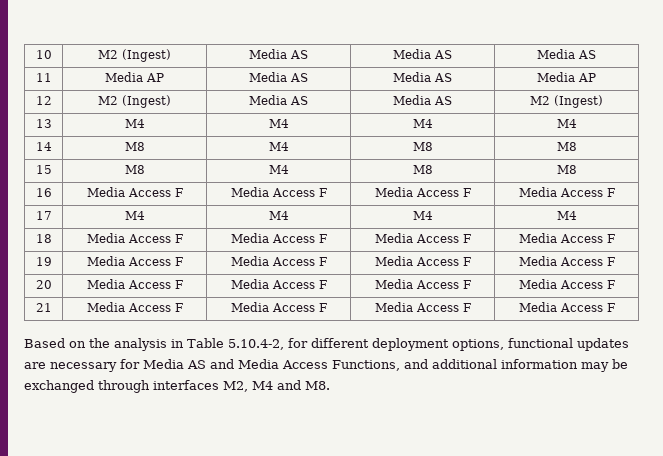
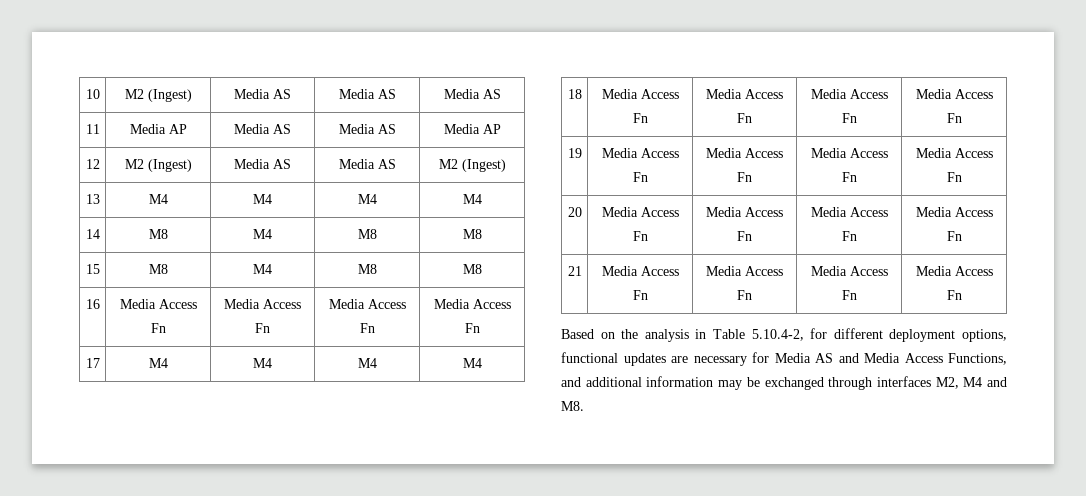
[174,188,183,197] [230,187,327,197] [374,187,471,197] [518,187,615,197] F | Media Access F | Media Access F | Media Access F -> [150,323,166,333] [224,299,301,309] [255,323,270,333] [328,299,406,309] [359,323,375,333] [433,299,511,309] [464,323,480,333] Fn | Media Access Fn | Media Access Fn | Media Access Fn
[174,234,183,243] [230,233,327,243] [374,233,471,243] [518,233,615,243] F | Media Access F | Media Access F | Media Access F -> [632,113,648,123] [706,89,783,99] [737,113,752,123] [810,89,888,99] [841,113,857,123] [915,89,993,99] [946,113,962,123] Fn | Media Access Fn | Media Access Fn | Media Access Fn
[174,257,183,266] [230,256,327,266] [374,256,471,266] [518,256,615,266] F | Media Access F | Media Access F | Media Access F -> [632,172,648,182] [706,148,783,158] [737,172,752,182] [810,148,888,158] [841,172,857,182] [915,148,993,158] [946,172,962,182] Fn | Media Access Fn | Media Access Fn | Media Access Fn
[174,280,183,289] [230,279,327,289] [374,279,471,289] [518,279,615,289] F | Media Access F | Media Access F | Media Access F -> [632,231,648,241] [706,207,783,217] [737,231,752,241] [810,207,888,217] [841,231,857,241] [915,207,993,217] [946,231,962,241] Fn | Media Access Fn | Media Access Fn | Media Access Fn
[174,303,183,312] [230,302,327,312] [374,302,471,312] [518,302,615,312] F | Media Access F | Media Access F | Media Access F -> [632,290,648,300] [706,266,783,276] [737,290,752,300] [810,266,888,276] [841,290,857,300] [915,266,993,276] [946,290,962,300] Fn | Media Access Fn | Media Access Fn | Media Access Fn

